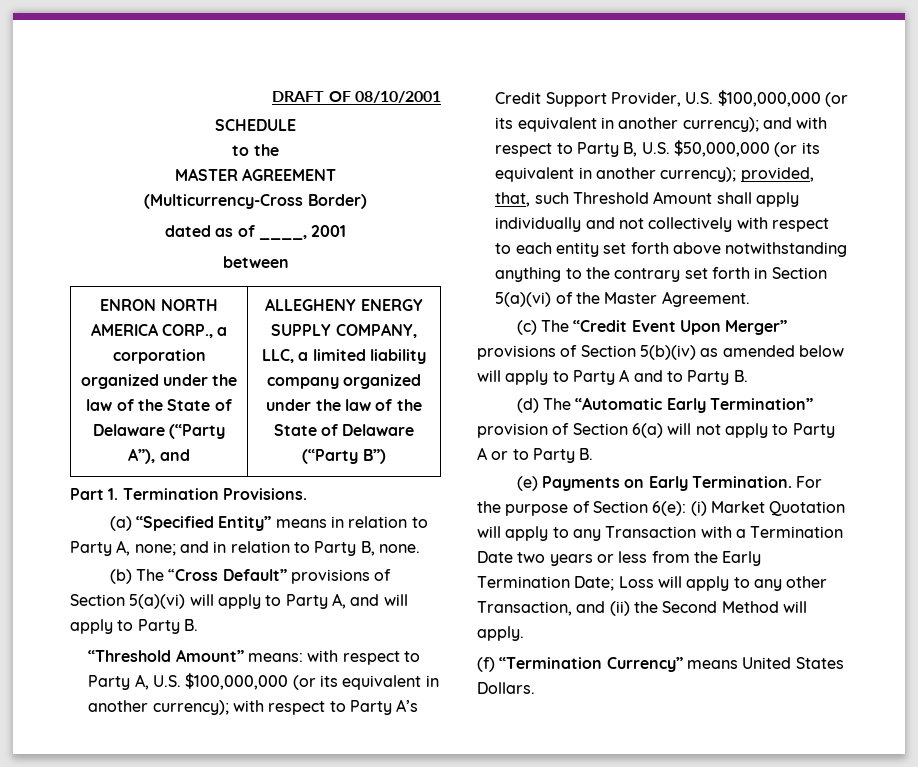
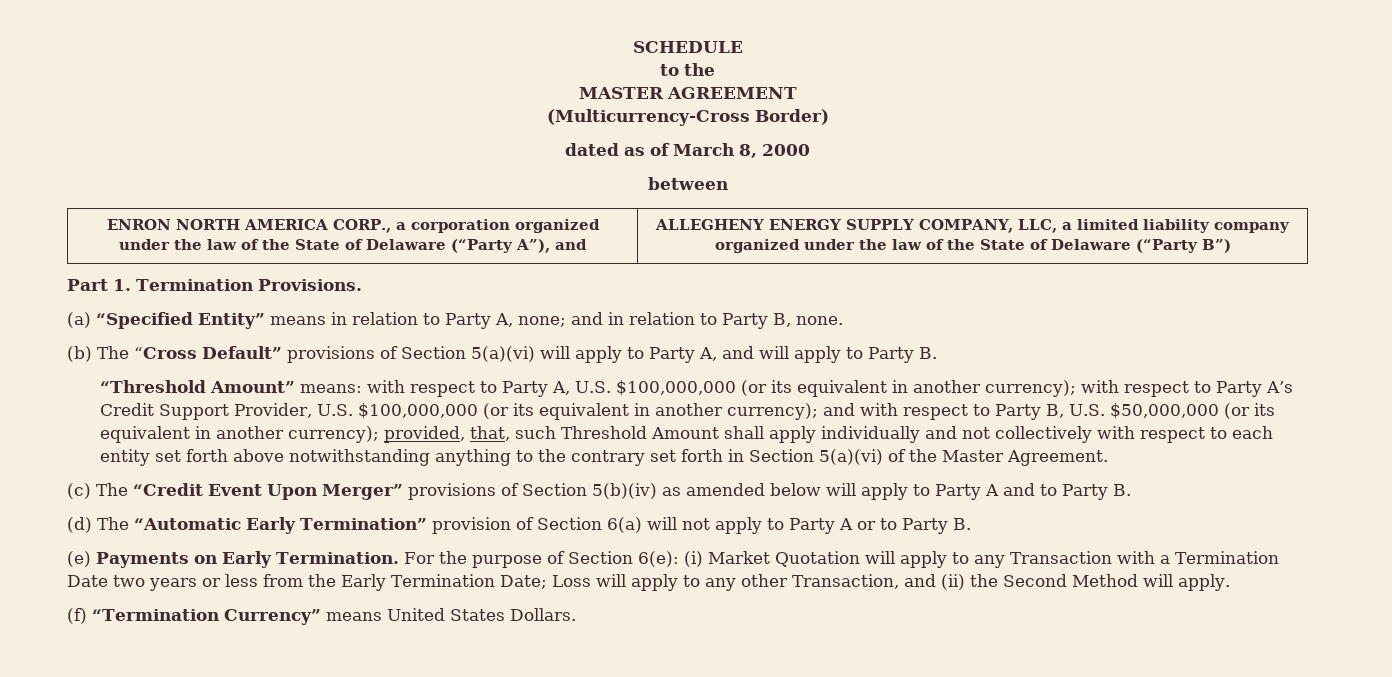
[272,91,441,103] DRAFT OF 08/10/2001 // -> (632, 47) none
[258,225,347,240] ____, 2001 -> [673,143,810,158] March 8, 2000

